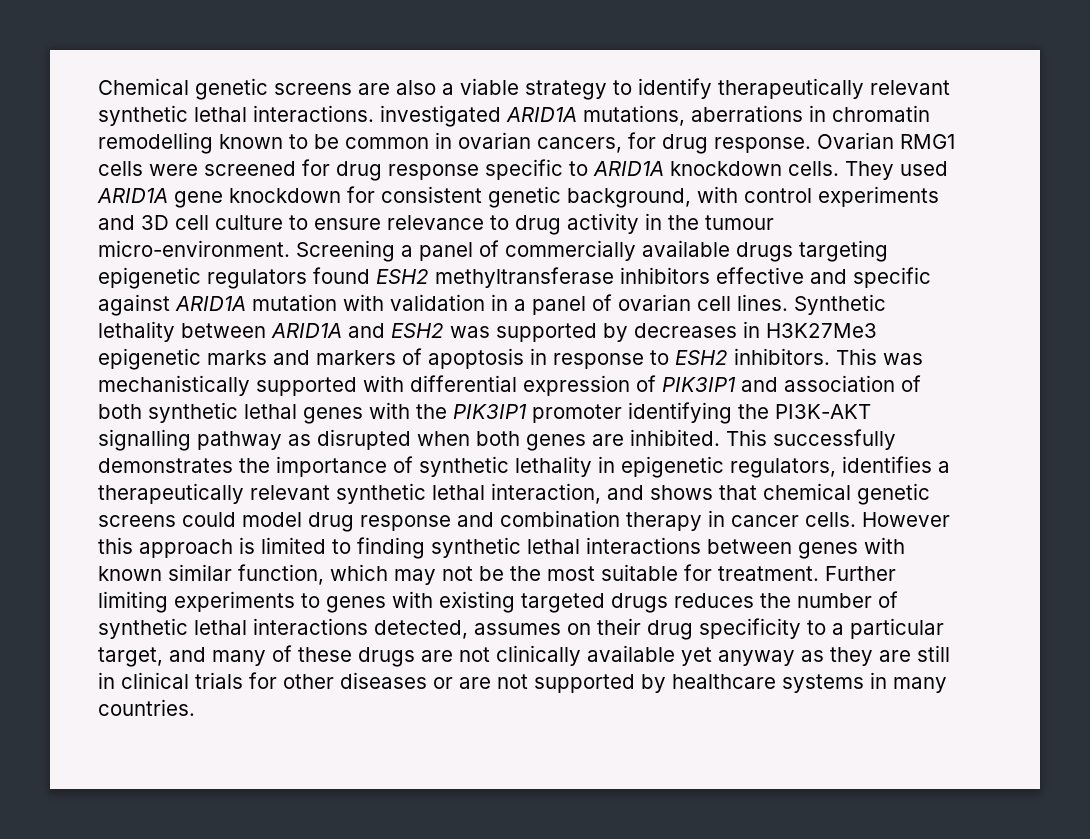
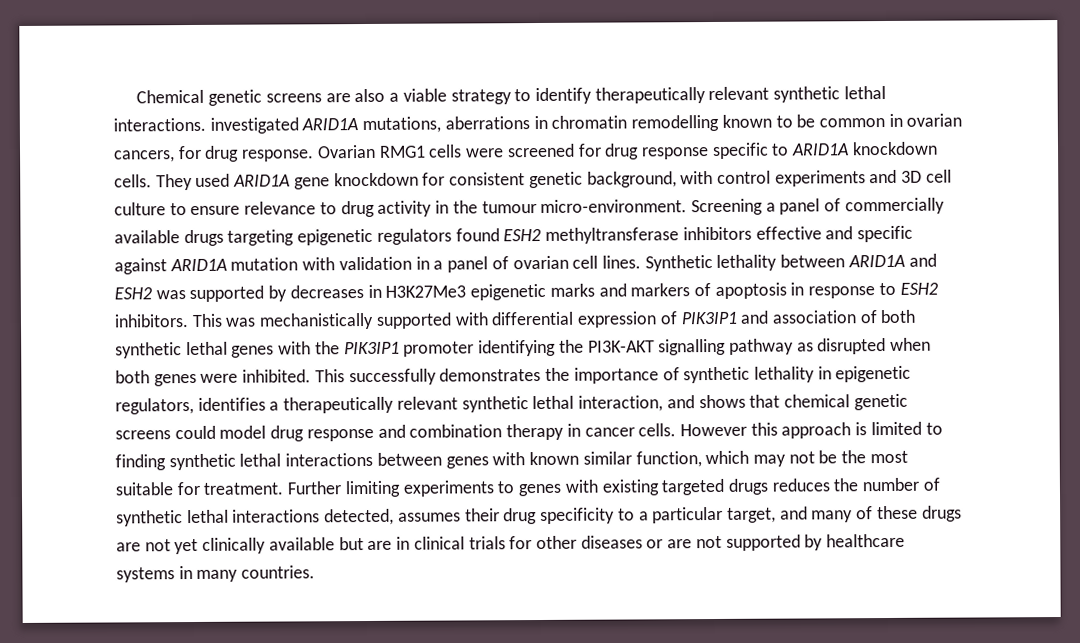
[592,434,624,446] are -> [200,373,239,383] were
[567,623,591,635] on -> (461, 517) none
(490, 654) none -> [174,538,199,555] yet
[681,645,950,666] yet anyway as they are still -> [338,537,393,551] but are

